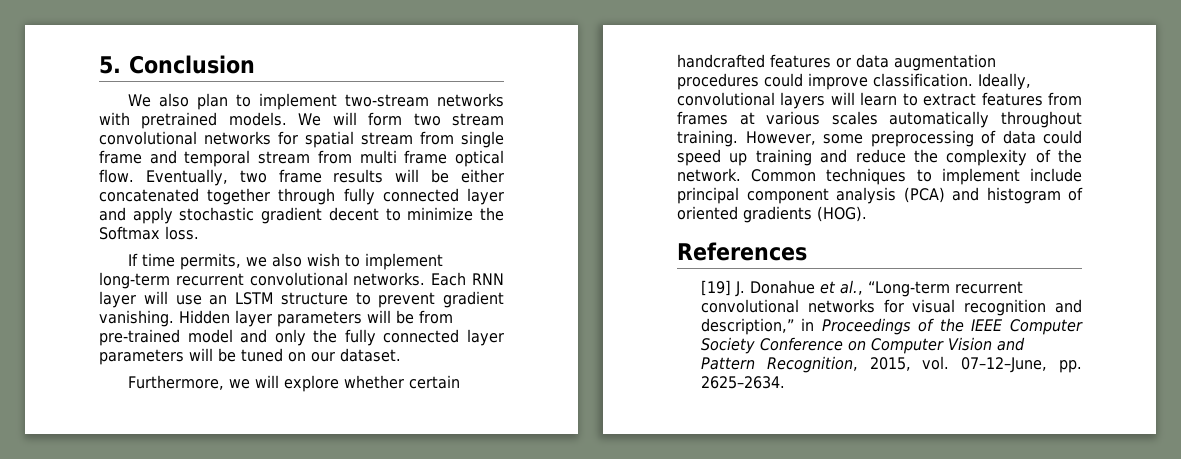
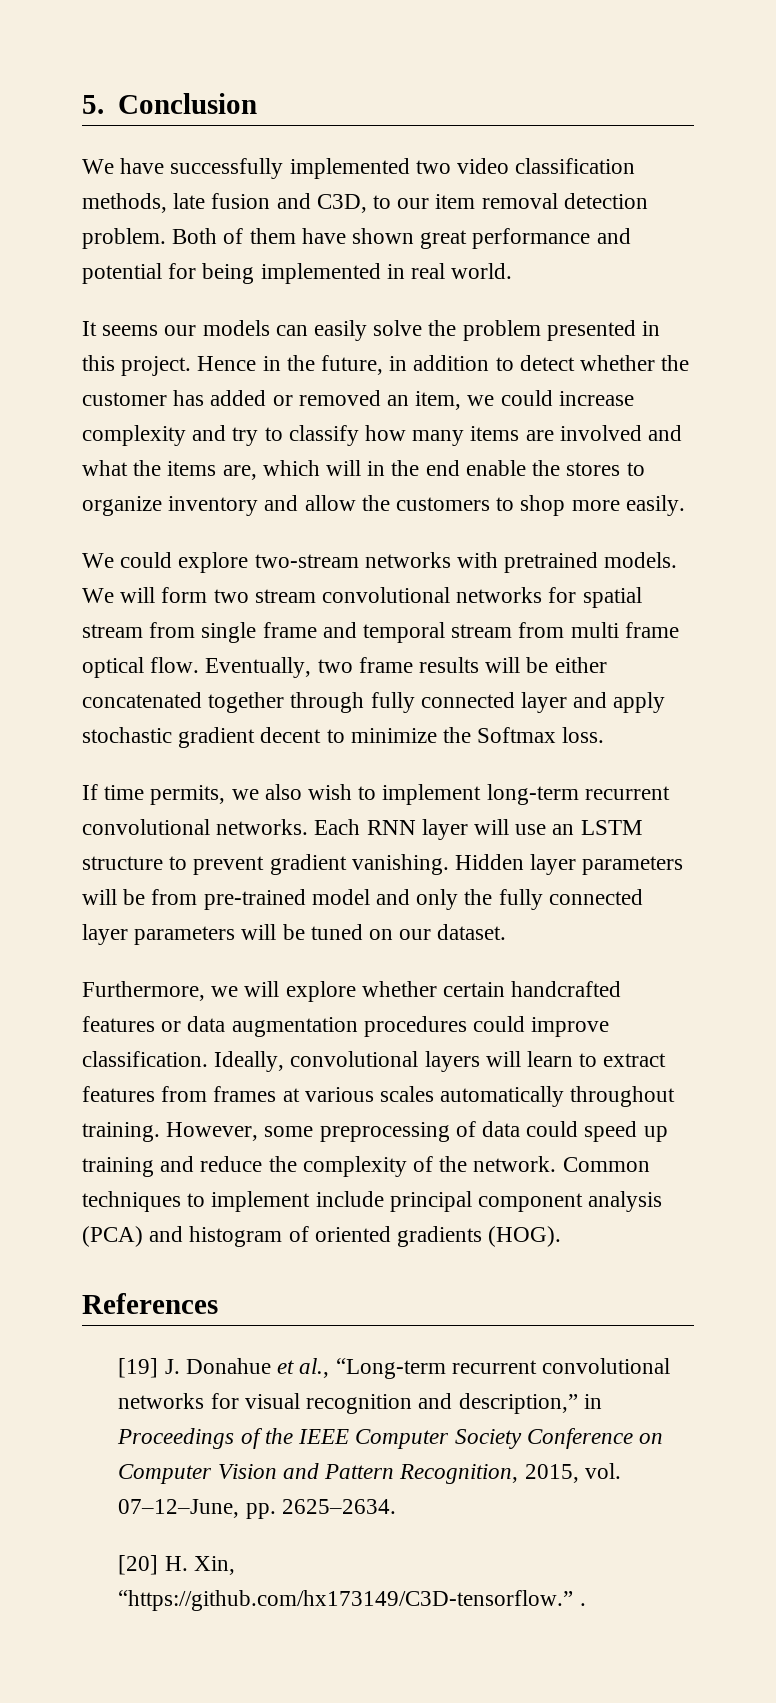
[159,93,338,110] also plan to implement -> [120,158,636,179] [82,193,648,213] [82,228,631,249] [82,263,513,284] [82,320,661,341] [82,355,690,376] [82,390,634,410] [82,425,683,446] [82,460,645,480] [82,495,685,516] [82,552,249,573] have successfully implemented two video classification methods, late fusion and C3D, to our item removal detection problem. Both of them have shown great performance and potential for being implemented in real world. // It seems our models can easily solve the problem presented in this project. Hence in the future, in addition to detect whether the customer has added or removed an item, we could increase complexity and try to classify how many items are involved and what the items are, which will in the end enable the stores to organize inventory and allow the customers to shop more easily. // We could explore
(785, 382) none -> [118,1555,235,1575] [118,1590,586,1611] // [20] H. Xin, “https://github.com/hx173149/C3D-tensorflow.” .

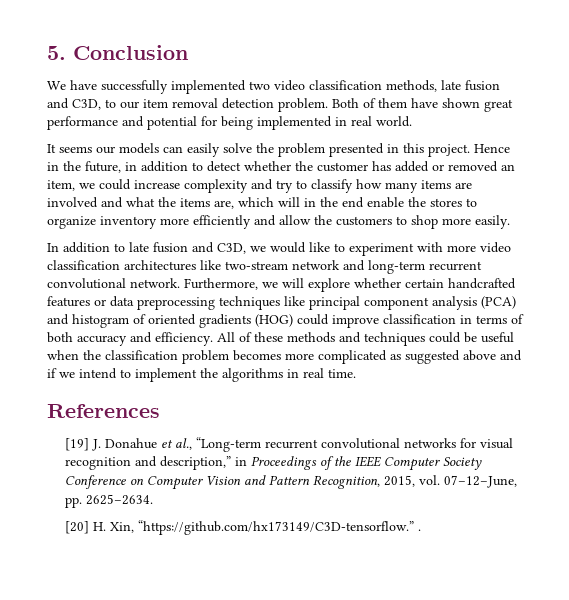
(259, 506) none -> [160,215,251,229] more efficiently
[82,552,678,573] [82,587,642,608] [82,622,679,643] [82,657,607,678] [82,692,666,713] [82,727,605,748] [82,784,670,805] [82,819,642,840] [82,854,684,875] [82,889,643,910] [82,924,507,945] We could explore two-stream networks with pretrained models. We will form two stream convolutional networks for spatial stream from single frame and temporal stream from multi frame optical flow. Eventually, two frame results will be either concatenated together through fully connected layer and apply stochastic gradient decent to minimize the Softmax loss. // If time permits, we also wish to implement long-term recurrent convolutional networks. Each RNN layer will use an LSTM structure to prevent gradient vanishing. Hidden layer parameters will be from pre-trained model and only the fully connected layer parameters will be tuned on our dataset. // -> [47,242,511,256] [47,260,482,274] [47,278,180,289] In addition to late fusion and C3D, we would like to experiment with more video classification architectures like two-stream network and long-term recurrent convolutional network.
[231,1016,610,1037] [82,1051,667,1072] [82,1086,676,1107] [82,1121,668,1142] [82,1156,650,1177] [82,1191,384,1212] augmentation procedures could improve classification. Ideally, convolutional layers will learn to extract features from frames at various scales automatically throughout training. However, some preprocessing of data could speed up training and reduce the complexity of the network. Common techniques to implement include -> [137,296,305,310] preprocessing techniques like
[488,1226,562,1247] (HOG). -> [255,314,524,328] [47,332,514,346] [47,350,522,364] [47,368,356,382] (HOG) could improve classification in terms of both accuracy and efficiency. All of these methods and techniques could be useful when the classification problem becomes more complicated as suggested above and if we intend to implement the algorithms in real time.

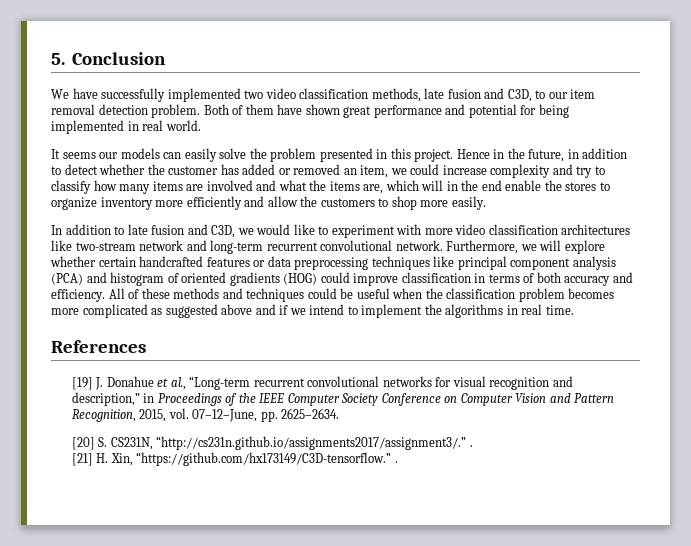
(90, 527) none -> [98,436,473,450] [71,453,93,466] S. CS231N, “http://cs231n.github.io/assignments2017/assignment3/.” . // [21]

